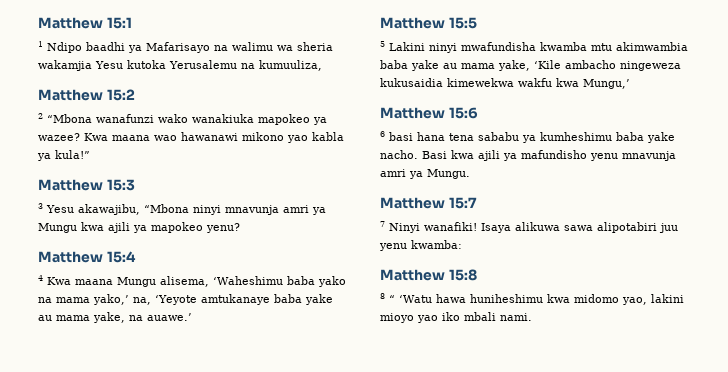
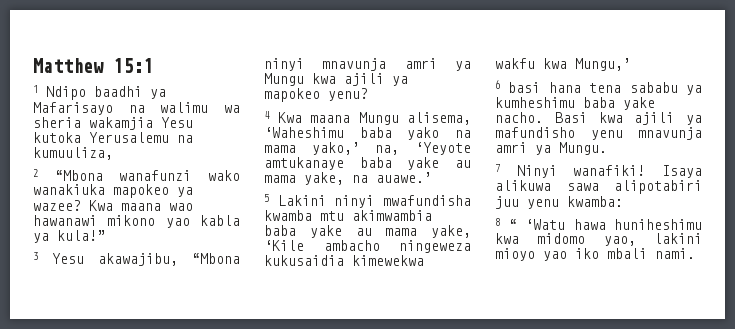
[38,89,135,101] // Matthew 15:2 -> (113, 153) none
[38,179,135,191] // Matthew 15:3 -> (105, 235) none
[38,251,136,263] // Matthew 15:4 -> (368, 94) none
[380,17,477,29] // Matthew 15:5 -> (432, 177) none
[380,107,478,119] // Matthew 15:6 -> (631, 64) none
[380,197,477,209] // Matthew 15:7 -> (607, 148) none
[380,269,477,281] // Matthew 15:8 -> (623, 201) none

